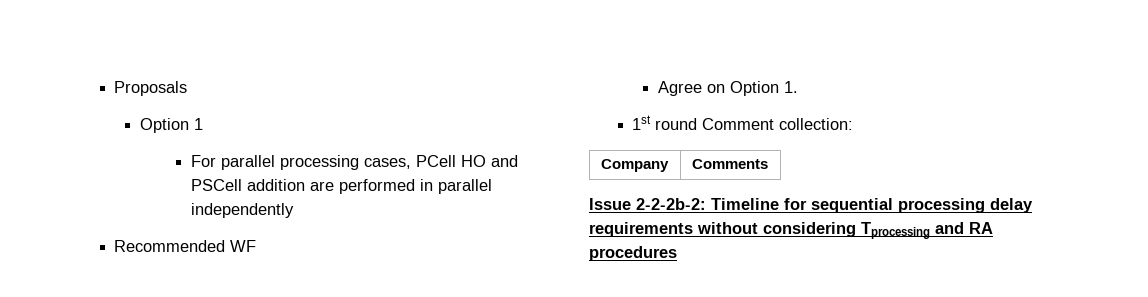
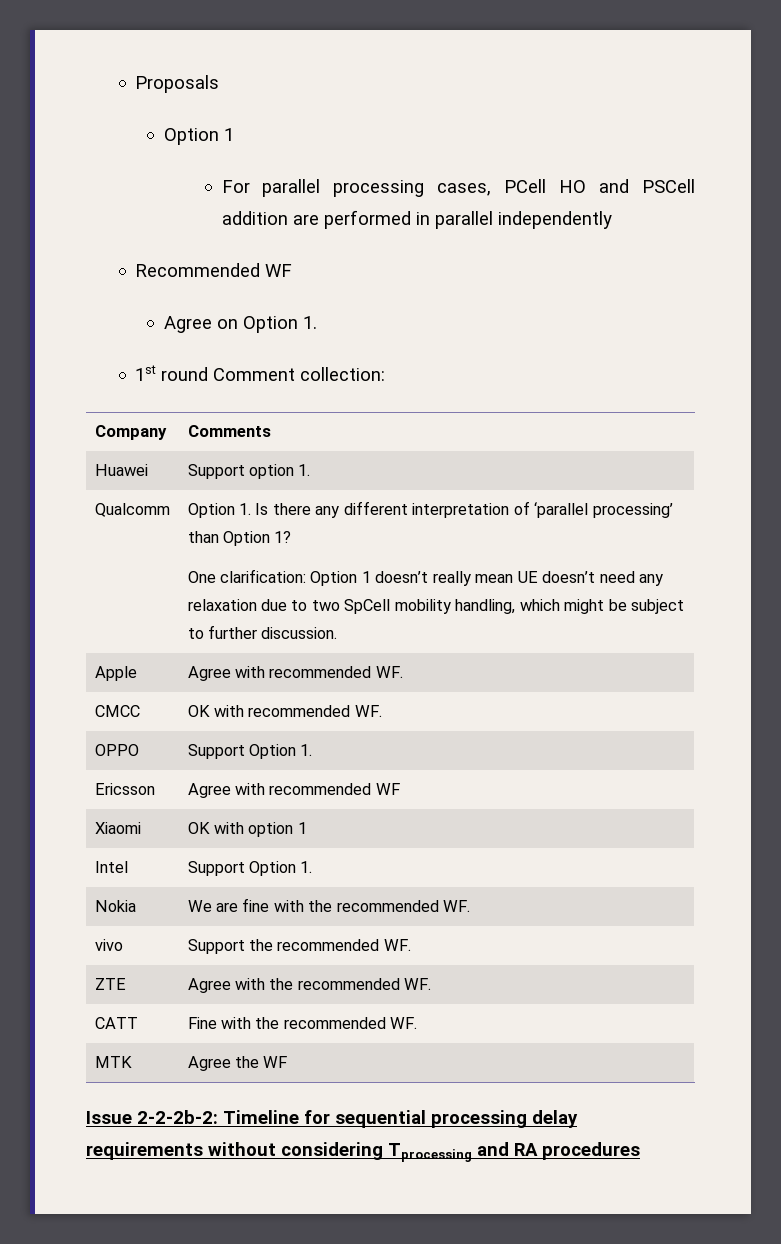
(768, 164) none -> [94,464,148,476] [187,464,311,479] [94,503,170,517] [187,501,673,518] [187,531,292,546] [187,569,664,586] [187,599,685,614] [187,625,338,639] [94,666,137,681] [187,666,403,681] [94,705,140,717] [187,705,382,717] [94,744,139,756] [187,744,313,759] [94,783,155,795] [187,783,400,798] [94,822,141,834] [187,822,307,837] [94,861,128,873] [187,861,313,876] [94,900,136,912] [187,898,471,912] [94,939,123,951] [187,939,411,954] [94,978,126,990] [187,978,432,993] [94,1017,138,1029] [187,1017,418,1029] [94,1056,132,1068] [187,1056,288,1071] // Huawei | Support option 1. // Qualcomm | Option 1. Is there any different interpretation of ‘parallel processing’ than Option 1? // One clarification: Option 1 doesn’t really mean UE doesn’t need any relaxation due to two SpCell mobility handling, which might be subject to further discussion. // Apple | Agree with recommended WF. // CMCC | OK with recommended WF. // OPPO | Support Option 1. // Ericsson | Agree with recommended WF // Xiaomi | OK with option 1 // Intel | Support Option 1. // Nokia | We are fine with the recommended WF. // vivo | Support the recommended WF. // ZTE | Agree with the recommended WF. // CATT | Fine with the recommended WF. // MTK | Agree the WF

